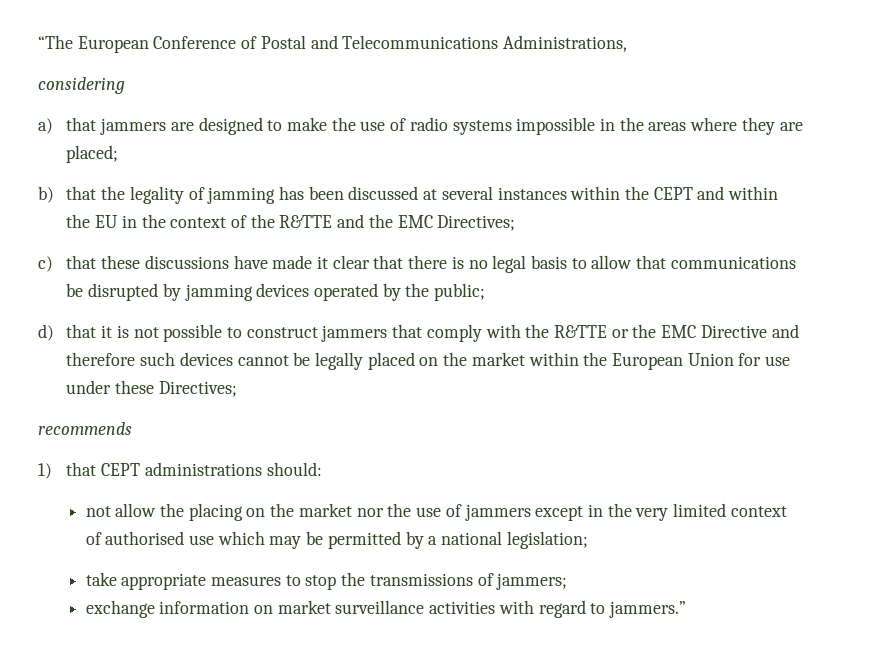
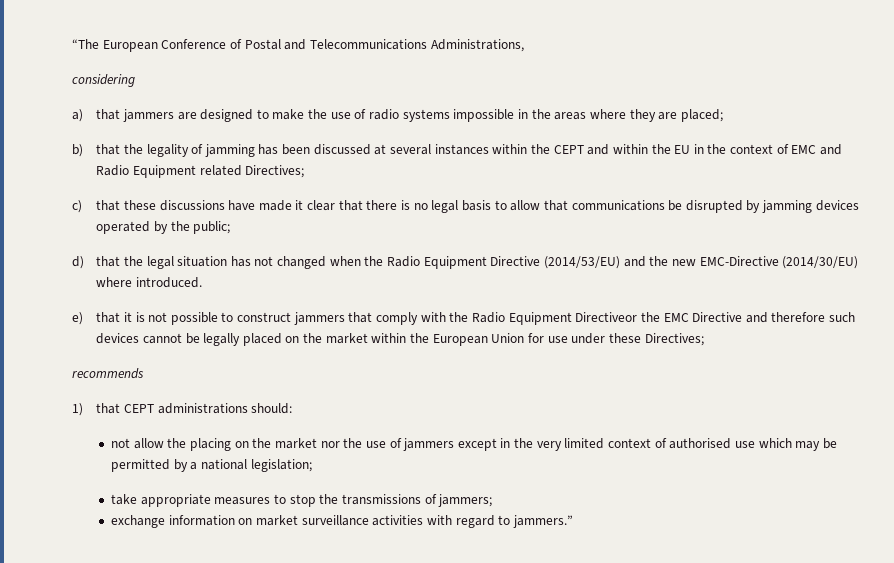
[250,214,433,228] the R&TTE and the EMC -> [791,144,843,155] [96,165,242,178] EMC and Radio Equipment related
(97, 331) none -> [123,256,859,269] [96,277,202,288] [72,312,121,325] the legal situation has not changed when the Radio Equipment Directive (2014/53/EU) and the new EMC-Directive (2014/30/EU) where introduced. // e) that
[554,325,629,338] R&TTE or -> [471,312,638,325] Radio Equipment Directiveor

